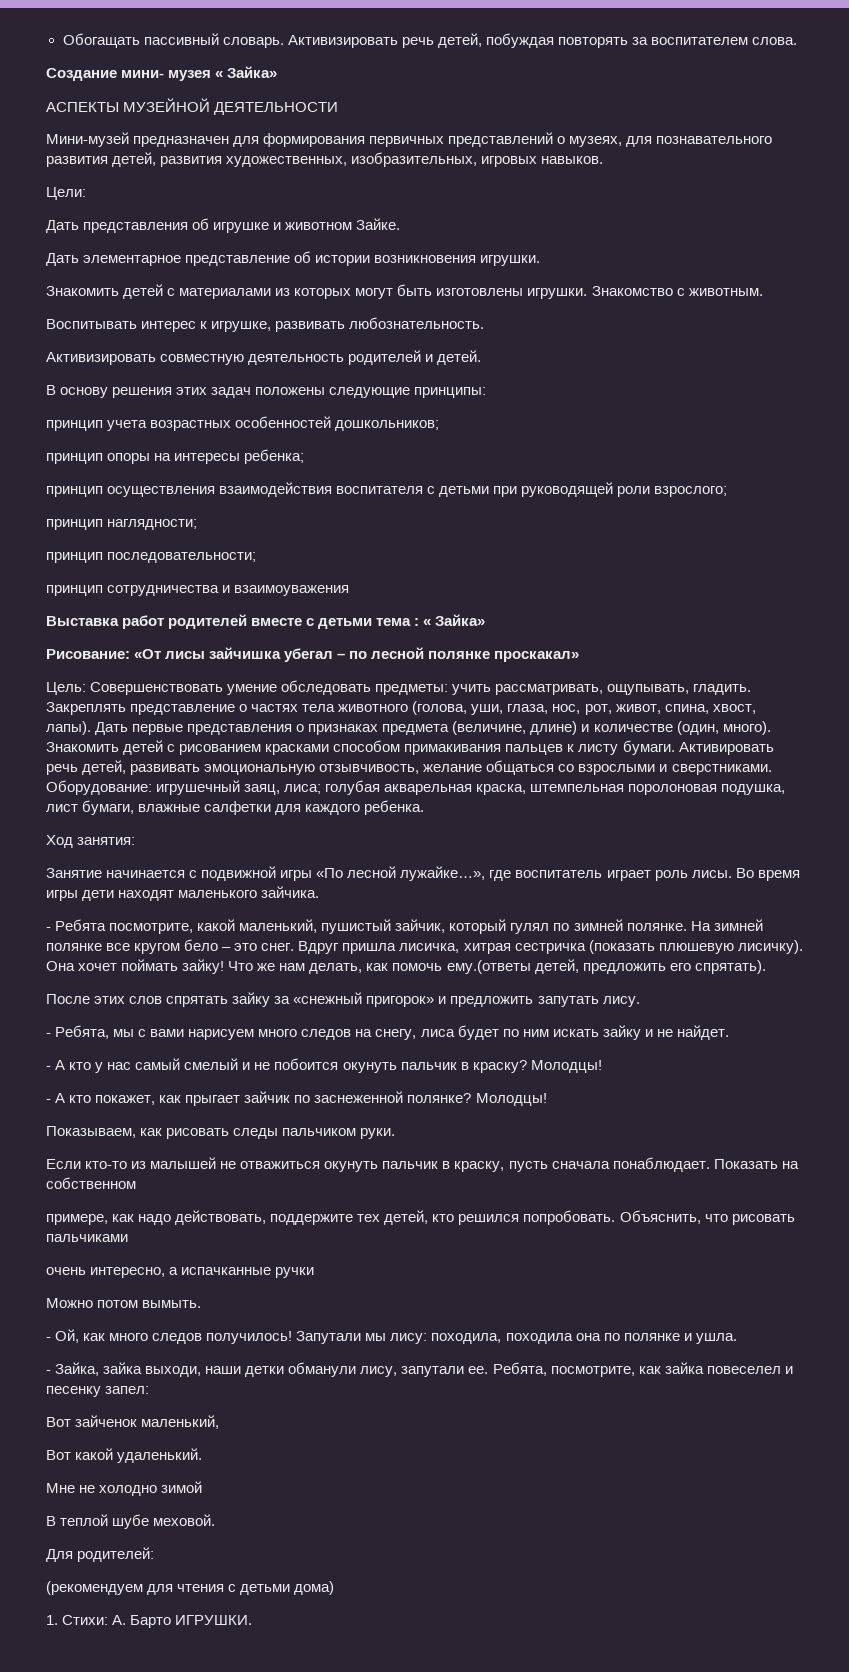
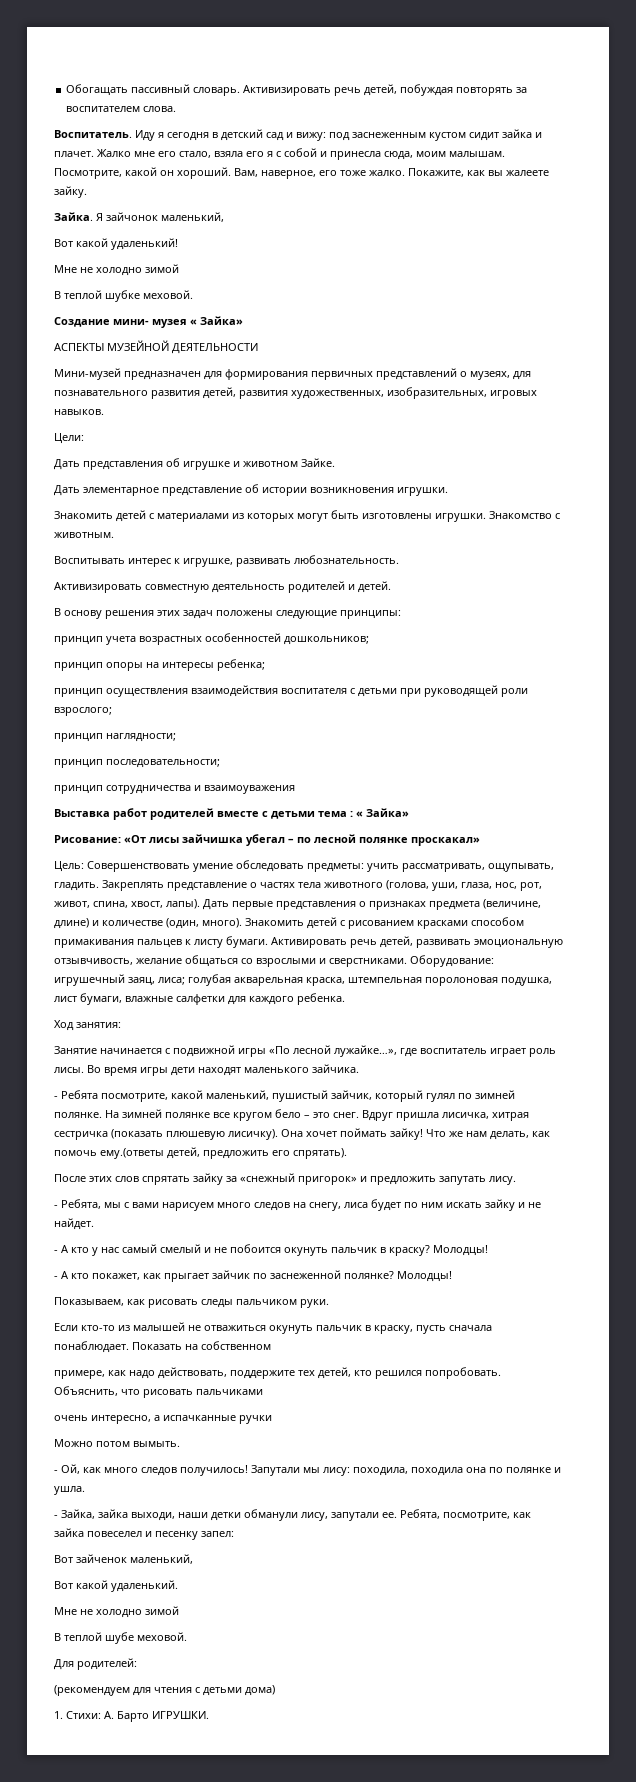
(797, 41) none -> [54,129,542,141] [54,148,505,160] [54,167,549,179] [54,186,87,198] [54,212,224,222] [54,238,178,250] [54,264,179,276] [54,290,193,302] // Воспитатель. Иду я сегодня в детский сад и вижу: под заснеженным кустом сидит зайка и плачет. Жалко мне его стало, взяла его я с собой и принесла сюда, моим малышам. Посмотрите, какой он хороший. Вам, наверное, его тоже жалко. Покажите, как вы жалеете зайку. // Зайка. Я зайчонок маленький, // Вот какой удаленький! // Мне не холодно зимой // В теплой шубке меховой.

